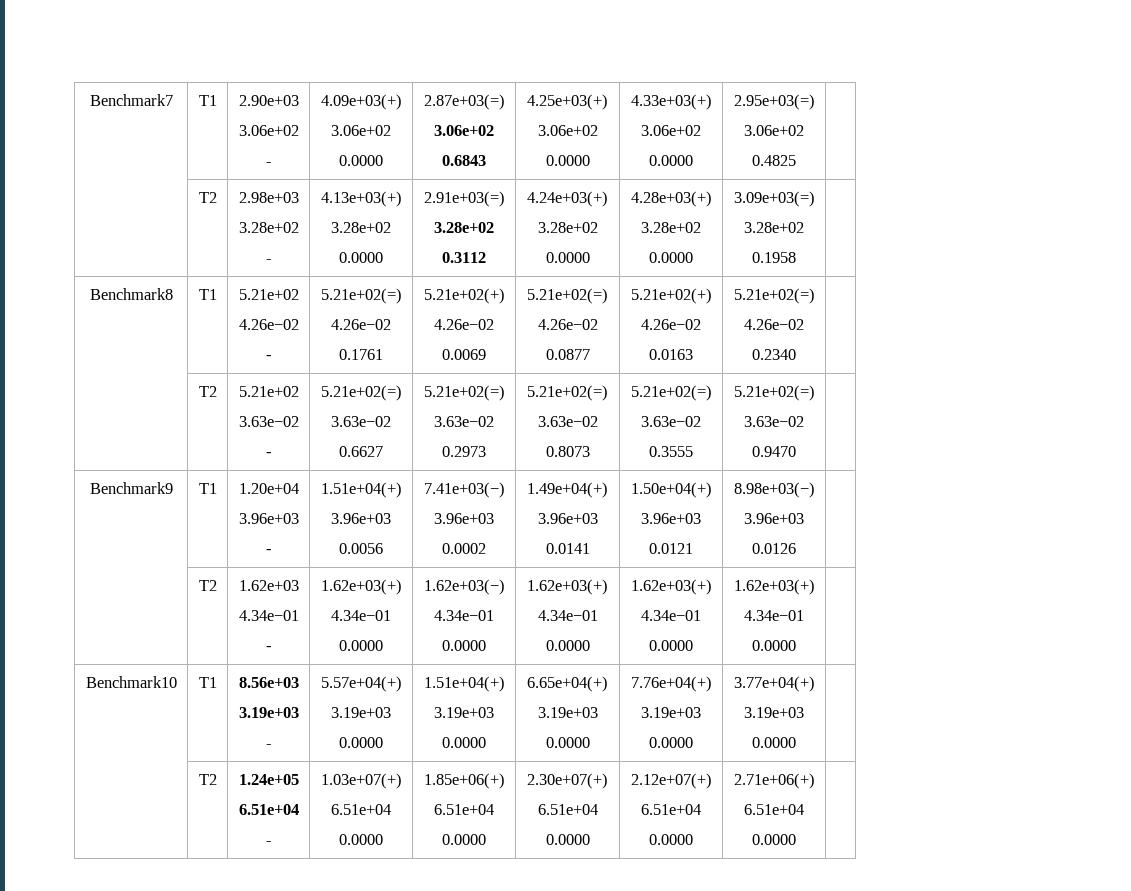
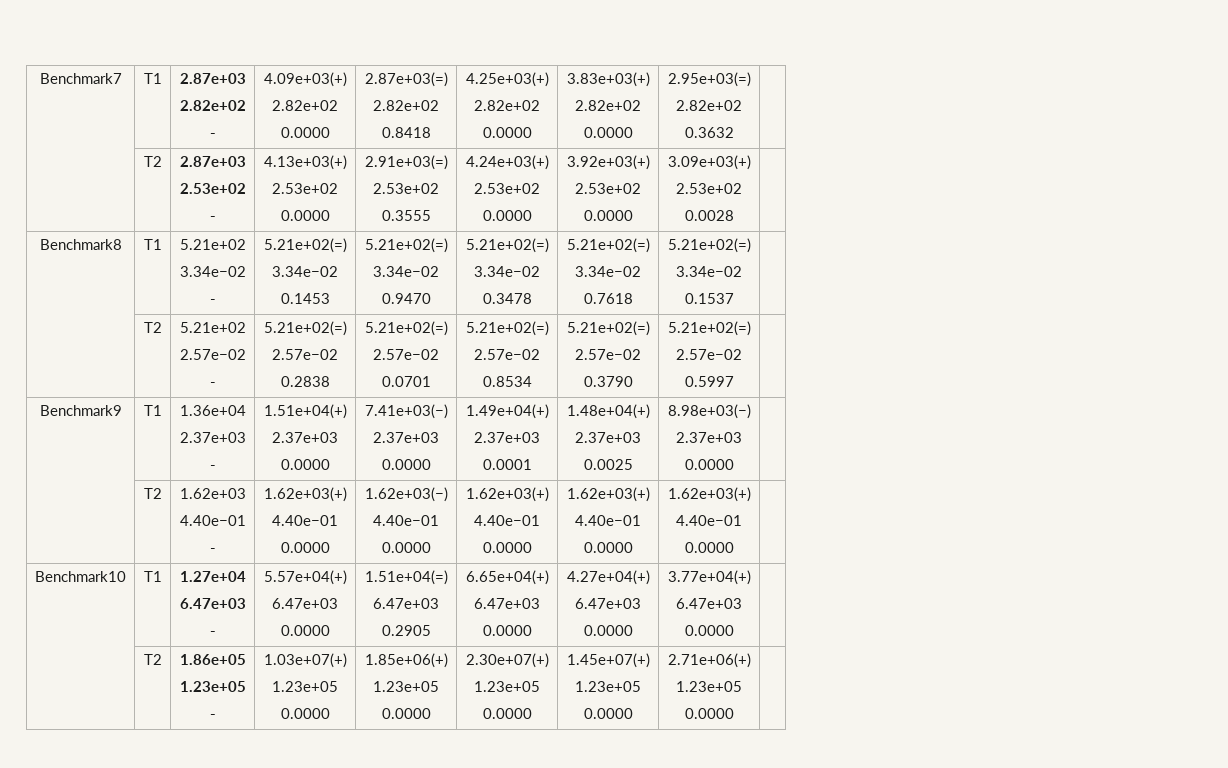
[238,95,299,106] [238,125,299,136] 2.90e+03 // 3.06e+02 -> [179,73,246,84] [179,100,246,111] 2.87e+03 // 2.82e+02
[331,125,391,136] 3.06e+02 -> [272,100,338,111] 2.82e+02
[434,125,494,136] [442,155,486,166] 3.06e+02 // 0.6843 -> [373,100,439,111] [381,127,431,138] 2.82e+02 // 0.8418
[537,125,598,136] [545,155,590,166] [630,94,712,110] [641,125,701,136] 3.06e+02 // 0.0000 | 4.33e+03(+) // 3.06e+02 -> [474,100,540,111] [482,127,532,138] [566,72,650,87] [575,100,641,111] 2.82e+02 // 0.0000 | 3.83e+03(+) // 2.82e+02
[744,125,804,136] [752,155,796,166] [198,192,217,203] [238,192,299,203] [238,222,299,233] 3.06e+02 // 0.4825 | // | T2 | 2.98e+03 // 3.28e+02 -> [676,100,742,111] [684,127,734,138] [143,156,162,167] [179,156,246,167] [179,183,246,194] 2.82e+02 // 0.3632 | // | T2 | 2.87e+03 // 2.53e+02
[331,222,391,233] 3.28e+02 -> [272,183,338,194] 2.53e+02
[434,222,494,233] [442,252,486,263] 3.28e+02 // 0.3112 -> [373,183,439,194] [381,210,431,221] 2.53e+02 // 0.3555
[537,222,598,233] [545,252,590,263] [630,191,712,207] [641,222,701,233] [649,252,693,263] [733,191,815,207] [744,222,804,233] [752,252,796,263] 3.28e+02 // 0.0000 | 4.28e+03(+) // 3.28e+02 // 0.0000 | 3.09e+03(=) // 3.28e+02 // 0.1958 -> [474,183,540,194] [482,210,532,221] [566,155,650,170] [575,183,641,194] [583,210,633,221] [667,155,751,170] [676,183,742,194] [684,210,734,221] 2.53e+02 // 0.0000 | 3.92e+03(+) // 2.53e+02 // 0.0000 | 3.09e+03(+) // 2.53e+02 // 0.0028
[238,319,299,330] [265,355,272,360] [320,288,402,304] [331,319,391,330] [339,349,383,360] [423,288,505,304] [434,319,494,330] [442,349,486,360] [527,288,608,304] [537,319,598,330] [545,349,590,360] [630,288,712,304] [641,319,701,330] [649,349,693,360] [733,288,815,304] [744,319,804,330] [752,349,796,360] 4.26e−02 // - | 5.21e+02(=) // 4.26e−02 // 0.1761 | 5.21e+02(+) // 4.26e−02 // 0.0069 | 5.21e+02(=) // 4.26e−02 // 0.0877 | 5.21e+02(+) // 4.26e−02 // 0.0163 | 5.21e+02(=) // 4.26e−02 // 0.2340 -> [179,266,246,277] [209,299,216,304] [263,238,347,253] [272,266,338,277] [280,293,330,304] [364,238,448,253] [373,266,439,277] [381,293,431,304] [465,238,549,253] [474,266,540,277] [482,293,532,304] [566,238,650,253] [575,266,641,277] [583,293,633,304] [667,238,751,253] [676,266,742,277] [684,293,734,304] 3.34e−02 // - | 5.21e+02(=) // 3.34e−02 // 0.1453 | 5.21e+02(=) // 3.34e−02 // 0.9470 | 5.21e+02(=) // 3.34e−02 // 0.3478 | 5.21e+02(=) // 3.34e−02 // 0.7618 | 5.21e+02(=) // 3.34e−02 // 0.1537
[238,416,299,427] [265,452,272,457] [320,385,402,401] [331,416,391,427] [339,446,383,457] [423,385,505,401] [434,416,494,427] [442,446,486,457] [527,385,608,401] [537,416,598,427] [545,446,590,457] [630,385,712,401] [641,416,701,427] [649,446,693,457] [733,385,815,401] [744,416,804,427] [752,446,796,457] 3.63e−02 // - | 5.21e+02(=) // 3.63e−02 // 0.6627 | 5.21e+02(=) // 3.63e−02 // 0.2973 | 5.21e+02(=) // 3.63e−02 // 0.8073 | 5.21e+02(=) // 3.63e−02 // 0.3555 | 5.21e+02(=) // 3.63e−02 // 0.9470 -> [179,349,246,360] [209,382,216,387] [263,321,347,336] [272,349,338,360] [280,376,330,387] [364,321,448,336] [373,349,439,360] [381,376,431,387] [465,321,549,336] [474,349,540,360] [482,376,532,387] [566,321,650,336] [575,349,641,360] [583,376,633,387] [667,321,751,336] [676,349,742,360] [684,376,734,387] 2.57e−02 // - | 5.21e+02(=) // 2.57e−02 // 0.2838 | 5.21e+02(=) // 2.57e−02 // 0.0701 | 5.21e+02(=) // 2.57e−02 // 0.8534 | 5.21e+02(=) // 2.57e−02 // 0.3790 | 5.21e+02(=) // 2.57e−02 // 0.5997
[238,483,299,494] [238,513,299,524] 1.20e+04 // 3.96e+03 -> [179,405,246,416] [179,432,246,443] 1.36e+04 // 2.37e+03
[331,513,391,524] [339,543,383,554] 3.96e+03 // 0.0056 -> [272,432,338,443] [280,459,330,470] 2.37e+03 // 0.0000
[434,513,494,524] [442,543,486,554] 3.96e+03 // 0.0002 -> [373,432,439,443] [381,459,431,470] 2.37e+03 // 0.0000
[537,513,598,524] [545,543,590,554] [630,482,712,498] [641,513,701,524] [649,543,693,554] 3.96e+03 // 0.0141 | 1.50e+04(+) // 3.96e+03 // 0.0121 -> [474,432,540,443] [482,459,532,470] [566,404,650,419] [575,432,641,443] [583,459,633,470] 2.37e+03 // 0.0001 | 1.48e+04(+) // 2.37e+03 // 0.0025
[744,513,804,524] [752,543,796,554] 3.96e+03 // 0.0126 -> [676,432,742,443] [684,459,734,470] 2.37e+03 // 0.0000
[238,610,299,621] 4.34e−01 -> [179,515,246,526] 4.40e−01
[331,610,391,621] 4.34e−01 -> [272,515,338,526] 4.40e−01
[434,610,494,621] [442,640,486,651] [527,579,608,595] [537,610,598,621] [545,640,590,651] [630,579,712,595] [641,610,701,621] [649,640,693,651] [733,579,815,595] [744,610,804,621] 4.34e−01 // 0.0000 | 1.62e+03(+) // 4.34e−01 // 0.0000 | 1.62e+03(+) // 4.34e−01 // 0.0000 | 1.62e+03(+) // 4.34e−01 -> [373,515,439,526] [381,542,431,553] [465,487,549,502] [474,515,540,526] [482,542,532,553] [566,487,650,502] [575,515,641,526] [583,542,633,553] [667,487,751,502] [676,515,742,526] 4.40e−01 // 0.0000 | 1.62e+03(+) // 4.40e−01 // 0.0000 | 1.62e+03(+) // 4.40e−01 // 0.0000 | 1.62e+03(+) // 4.40e−01
[238,677,299,688] [238,707,299,718] 8.56e+03 // 3.19e+03 -> [179,571,246,582] [179,598,246,609] 1.27e+04 // 6.47e+03
[331,707,391,718] [339,737,383,748] [423,676,505,692] [434,707,494,718] [442,737,486,748] [527,676,608,692] [537,707,598,718] [545,737,590,748] [630,676,712,692] [641,707,701,718] 3.19e+03 // 0.0000 | 1.51e+04(+) // 3.19e+03 // 0.0000 | 6.65e+04(+) // 3.19e+03 // 0.0000 | 7.76e+04(+) // 3.19e+03 -> [272,598,338,609] [280,625,330,636] [364,570,448,585] [373,598,439,609] [381,625,431,636] [465,570,549,585] [474,598,540,609] [482,625,532,636] [566,570,650,585] [575,598,641,609] 6.47e+03 // 0.0000 | 1.51e+04(=) // 6.47e+03 // 0.2905 | 6.65e+04(+) // 6.47e+03 // 0.0000 | 4.27e+04(+) // 6.47e+03
[744,707,804,718] [752,737,796,748] [198,774,217,785] [238,774,299,785] [238,804,299,815] 3.19e+03 // 0.0000 | // | T2 | 1.24e+05 // 6.51e+04 -> [676,598,742,609] [684,625,734,636] [143,654,162,665] [179,654,246,665] [179,681,246,692] 6.47e+03 // 0.0000 | // | T2 | 1.86e+05 // 1.23e+05
[331,804,391,815] 6.51e+04 -> [272,681,338,692] 1.23e+05
[434,804,494,815] 6.51e+04 -> [373,681,439,692] 1.23e+05
[537,804,598,815] [545,834,590,845] [630,773,712,789] [641,804,701,815] 6.51e+04 // 0.0000 | 2.12e+07(+) // 6.51e+04 -> [474,681,540,692] [482,708,532,719] [566,653,650,668] [575,681,641,692] 1.23e+05 // 0.0000 | 1.45e+07(+) // 1.23e+05
[744,804,804,815] 6.51e+04 -> [676,681,742,692] 1.23e+05

